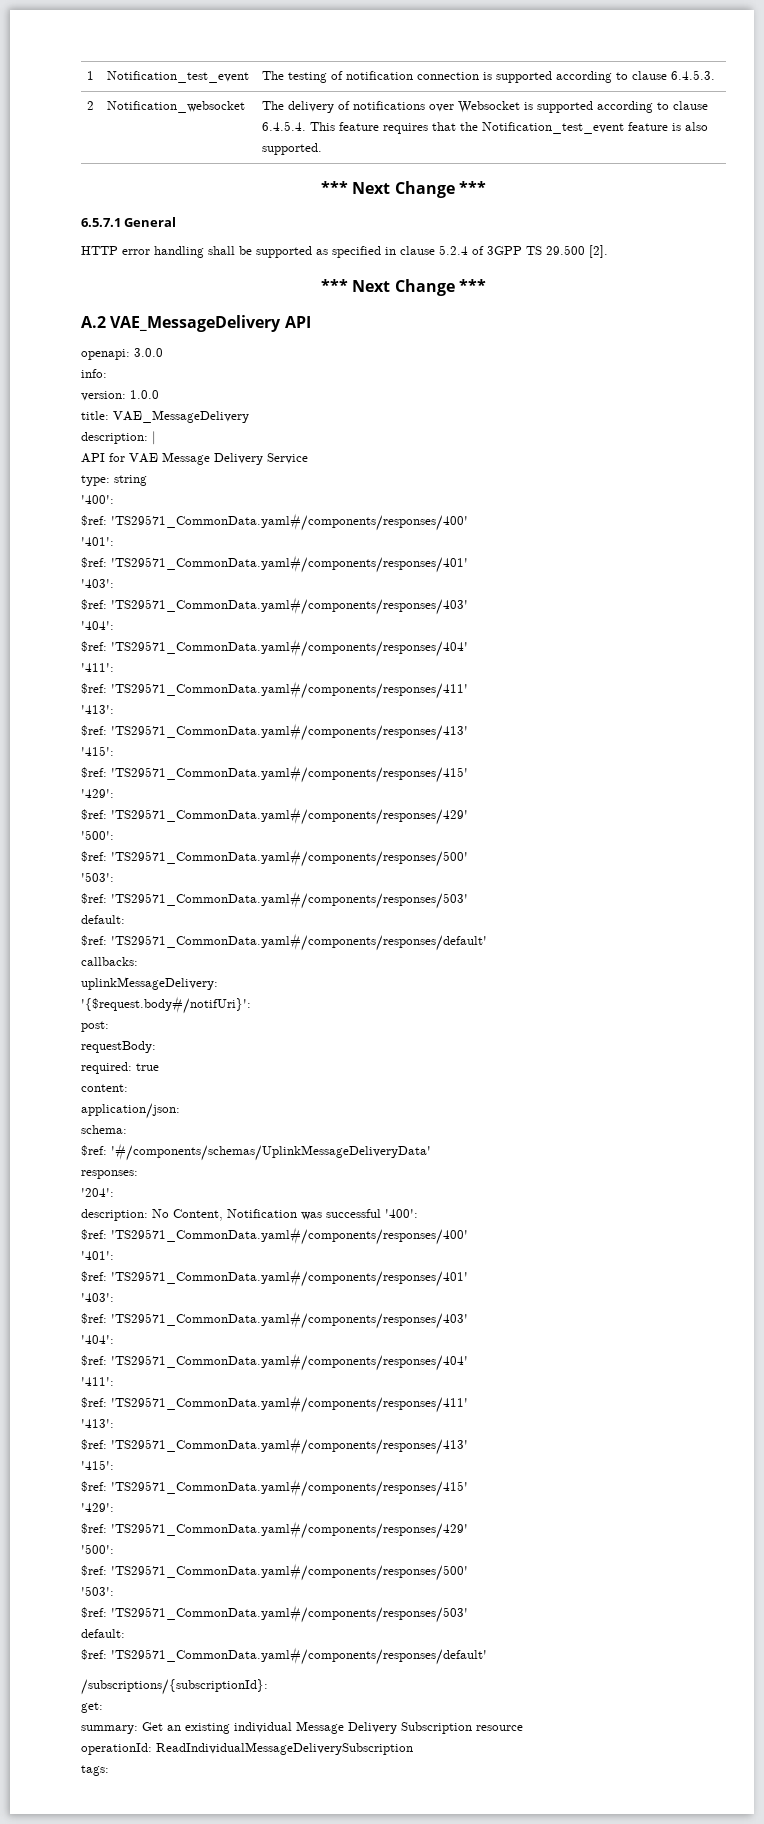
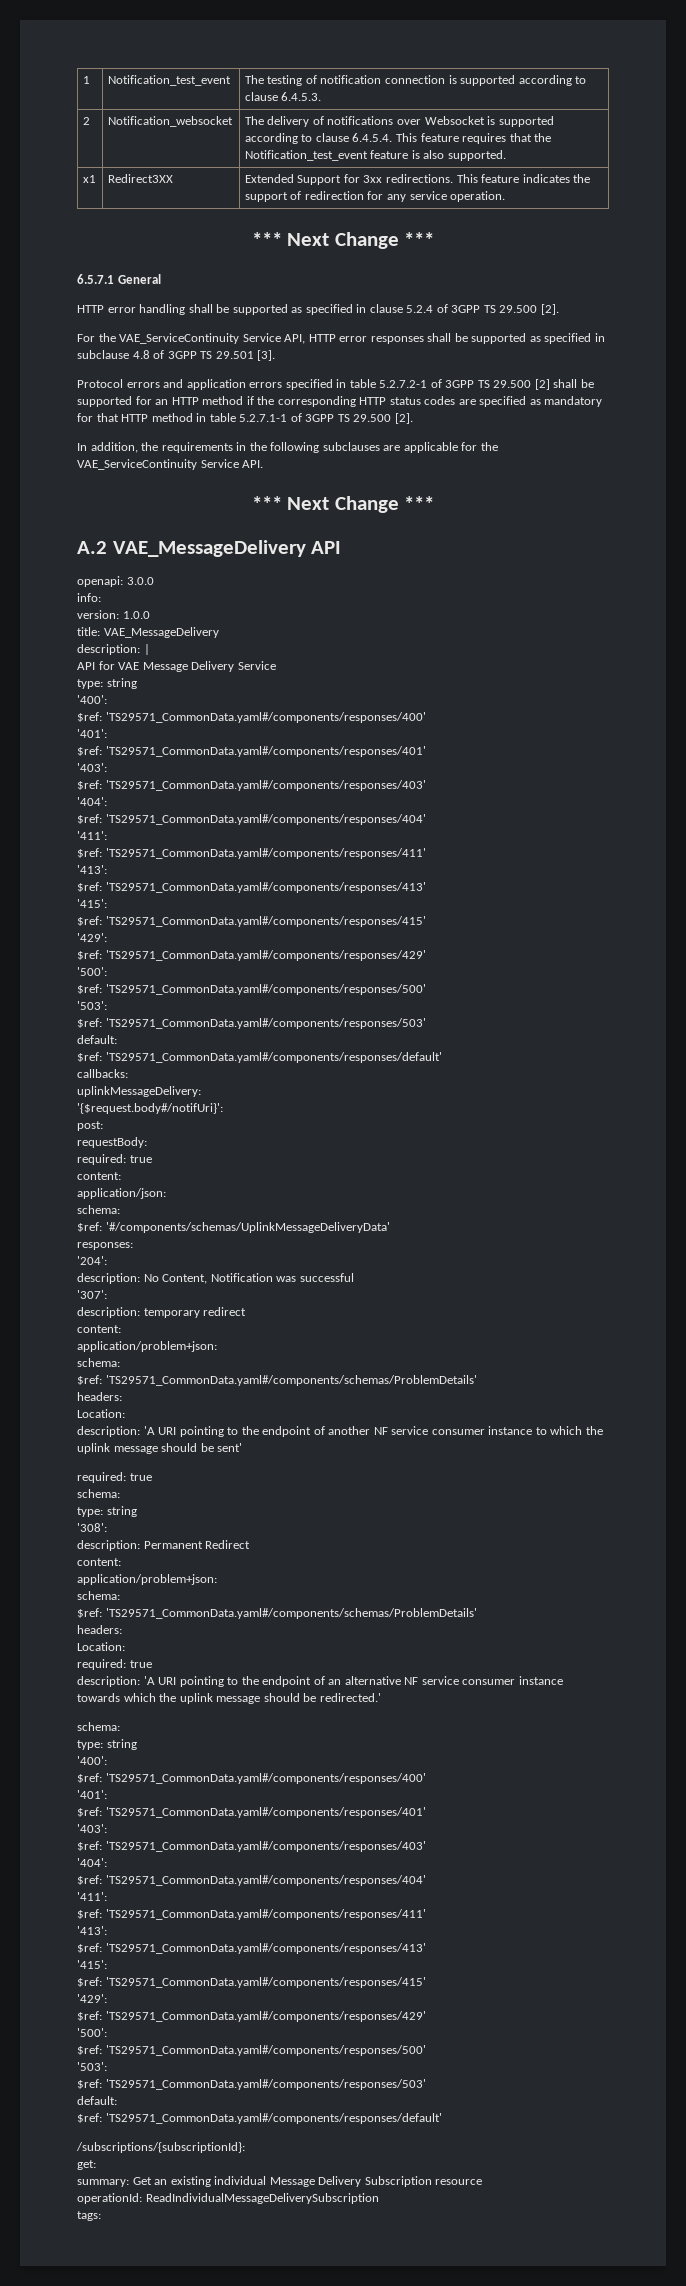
(323, 149) none -> [82,175,96,183] [107,174,173,183] [244,174,591,185] [244,191,506,202] // x1 | Redirect3XX | Extended Support for 3xx redirections. This feature indicates the support of redirection for any service operation.
(608, 251) none -> [77,333,605,344] [77,350,276,361] [77,379,594,390] [77,396,603,407] [77,413,413,424] [77,442,498,453] [77,459,264,470] // For the VAE_ServiceContinuity Service API, HTTP error responses shall be supported as specified in subclause 4.8 of 3GPP TS 29.501 [3]. // Protocol errors and application errors specified in table 5.2.7.2-1 of 3GPP TS 29.500 [2] shall be supported for an HTTP method if the corresponding HTTP status codes are specified as mandatory for that HTTP method in table 5.2.7.1-1 of 3GPP TS 29.500 [2]. // In addition, the requirements in the following subclauses are applicable for the VAE_ServiceContinuity Service API.
(381, 1213) none -> [77,1290,107,1299] [77,1307,247,1318] [77,1325,121,1333] [77,1341,217,1352] [77,1358,120,1367] [77,1375,477,1386] [77,1392,122,1401] [77,1409,125,1418] [77,1426,603,1437] [77,1443,243,1454] [77,1472,152,1483] [77,1489,120,1498] [77,1506,137,1517] [77,1523,107,1532] [77,1540,251,1551] [77,1558,121,1566] [77,1574,217,1585] [77,1591,120,1600] [77,1608,477,1619] [77,1625,122,1634] [77,1642,125,1651] [77,1659,152,1670] [77,1676,563,1687] [77,1693,381,1704] [77,1722,120,1731] [77,1739,137,1750] // '307': // description: temporary redirect // content: // application/problem+json: // schema: // $ref: 'TS29571_CommonData.yaml#/components/schemas/ProblemDetails' // headers: // Location: // description: 'A URI pointing to the endpoint of another NF service consumer instance to which the uplink message should be sent' // required: true // schema: // type: string // '308': // description: Permanent Redirect // content: // application/problem+json: // schema: // $ref: 'TS29571_CommonData.yaml#/components/schemas/ProblemDetails' // headers: // Location: // required: true // description: 'A URI pointing to the endpoint of an alternative NF service consumer instance towards which the uplink message should be redirected.' // schema: // type: string //

